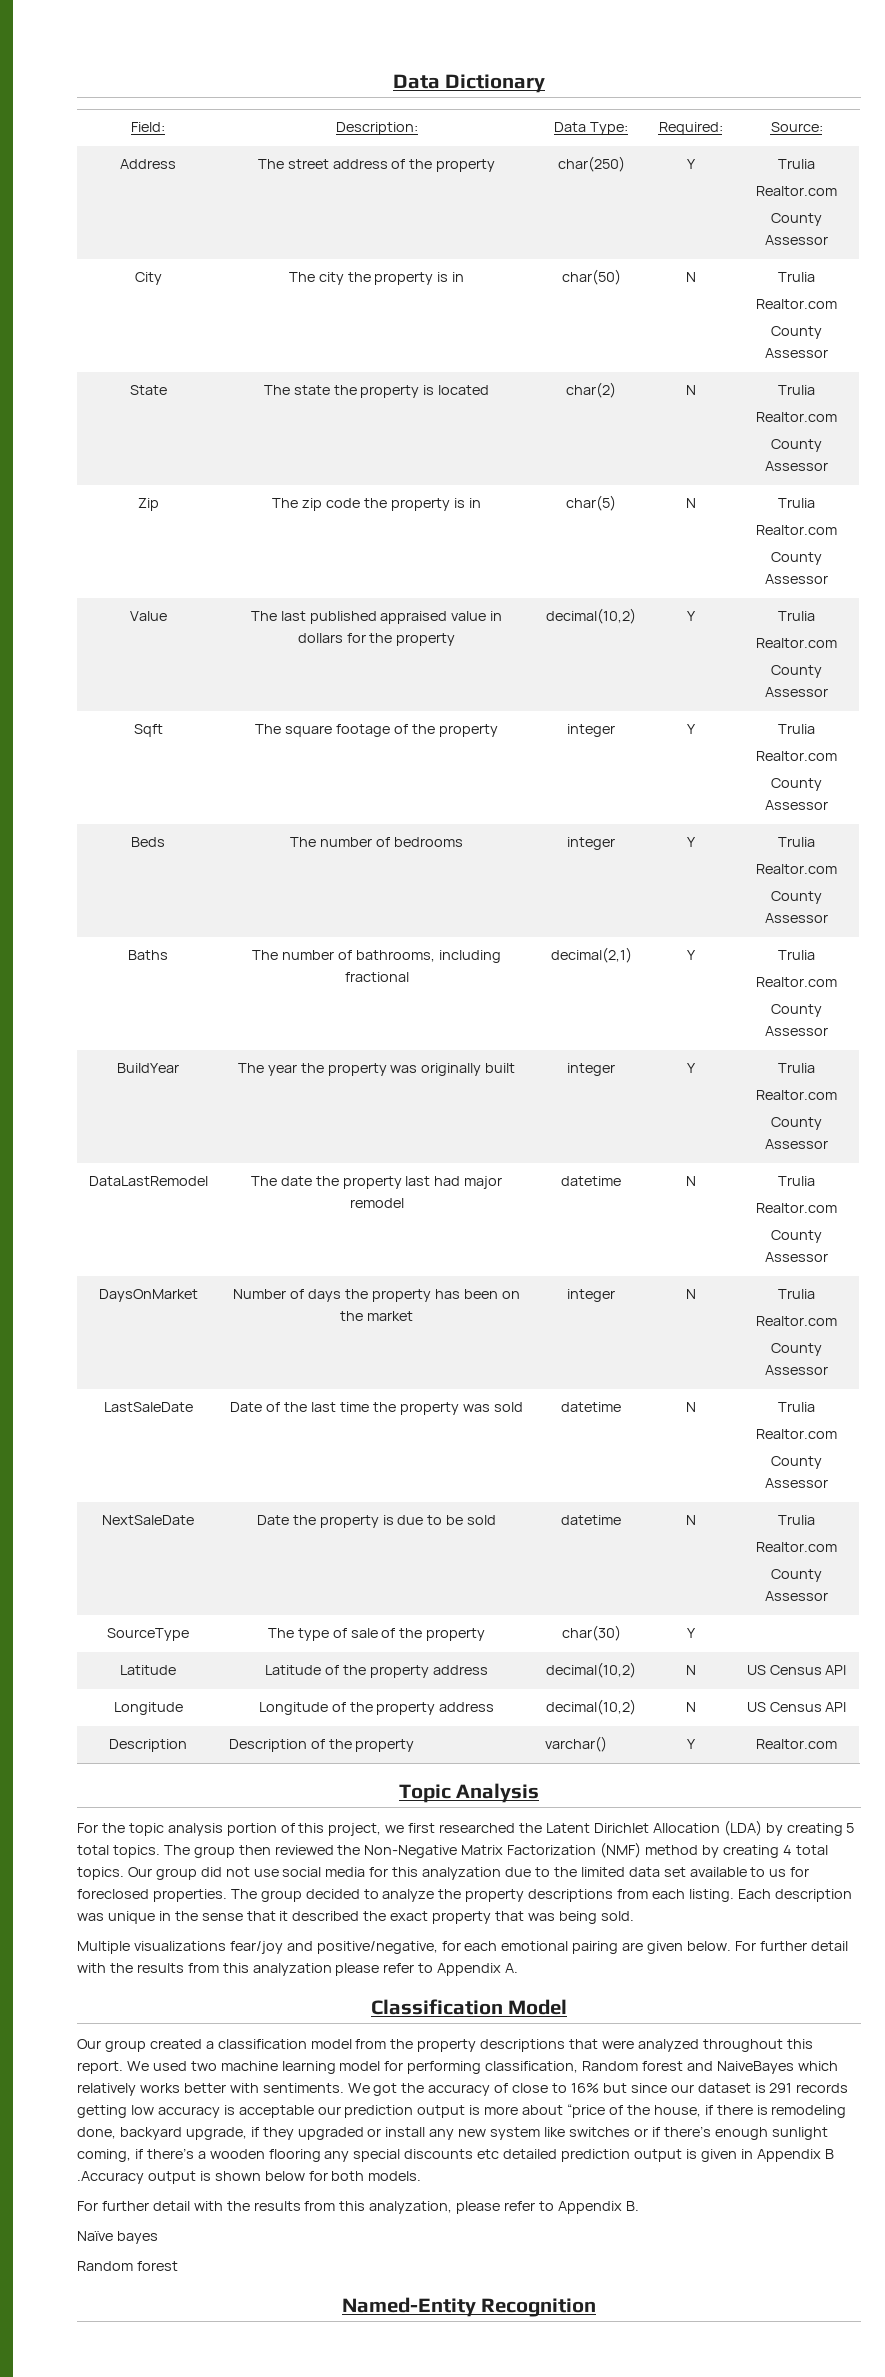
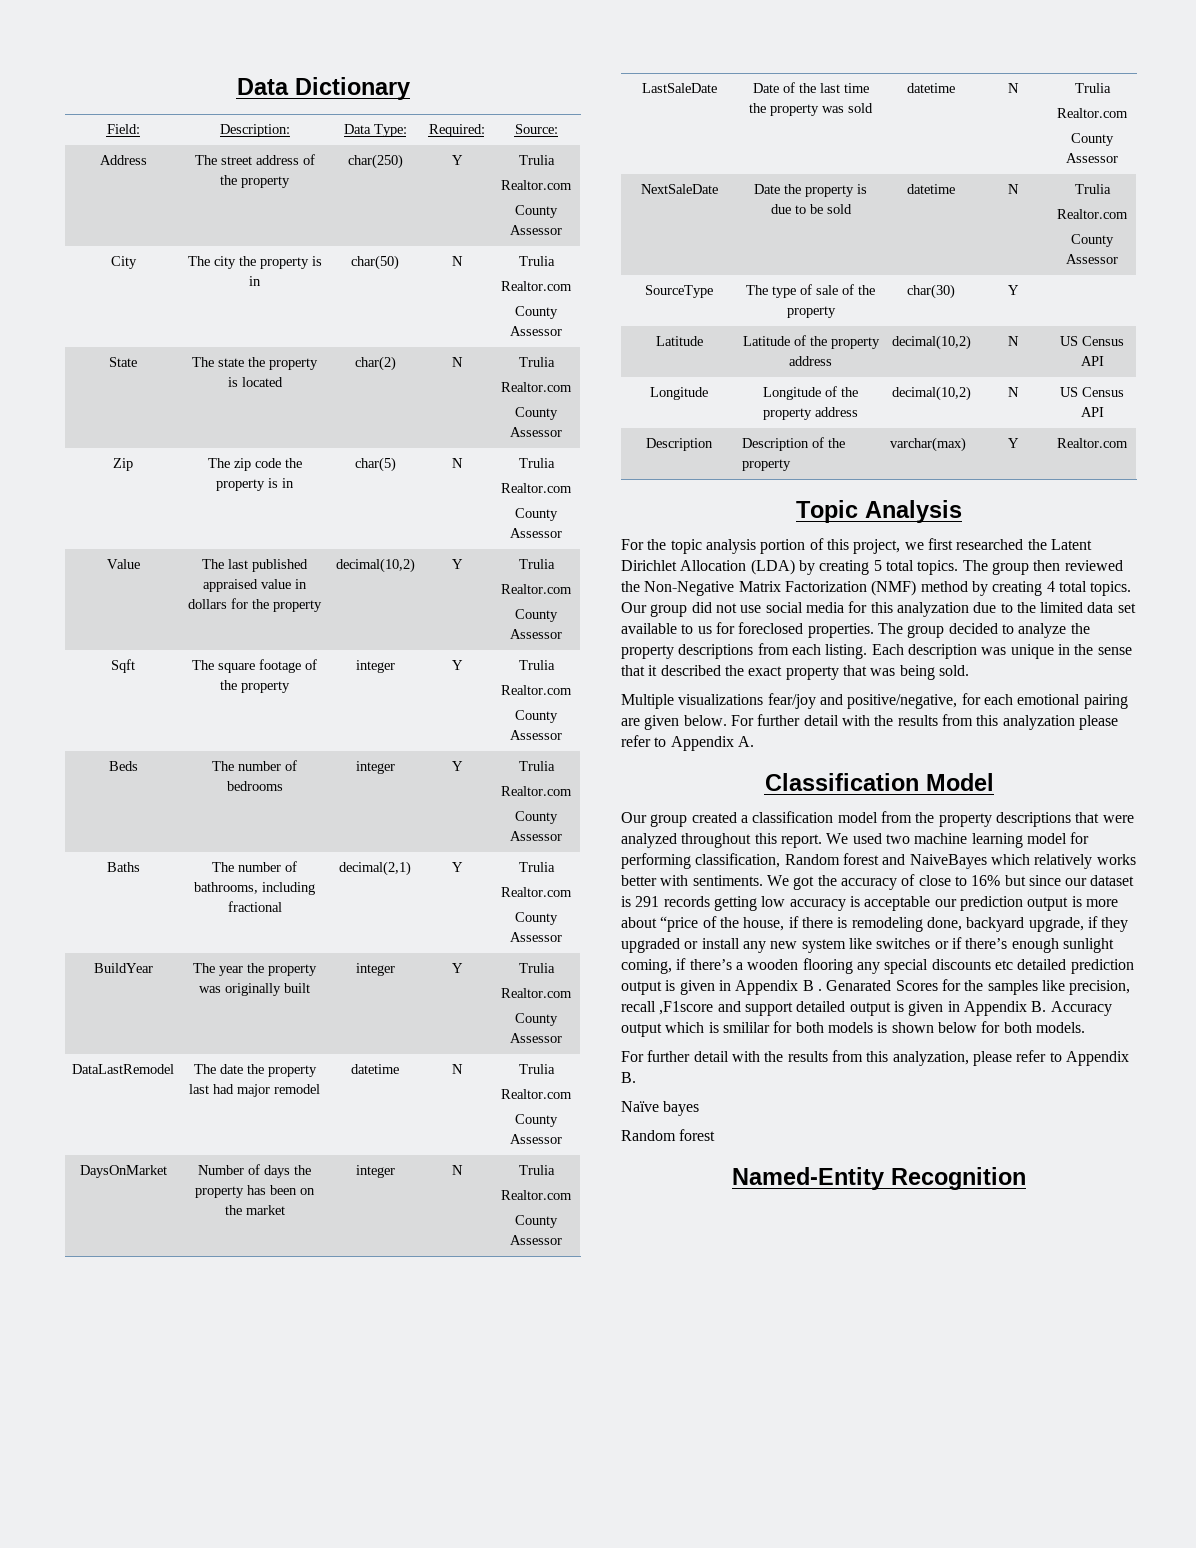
[544,1736,607,1752] varchar() -> [890,437,967,452] varchar(max)
[77,2171,196,2184] .Accuracy output -> [817,979,1131,995] [621,1001,1112,1016] [621,1021,873,1037] . Genarated Scores for the samples like precision, recall ,F1score and support detailed output is given in Appendix B. Accuracy output which is smililar for both models

